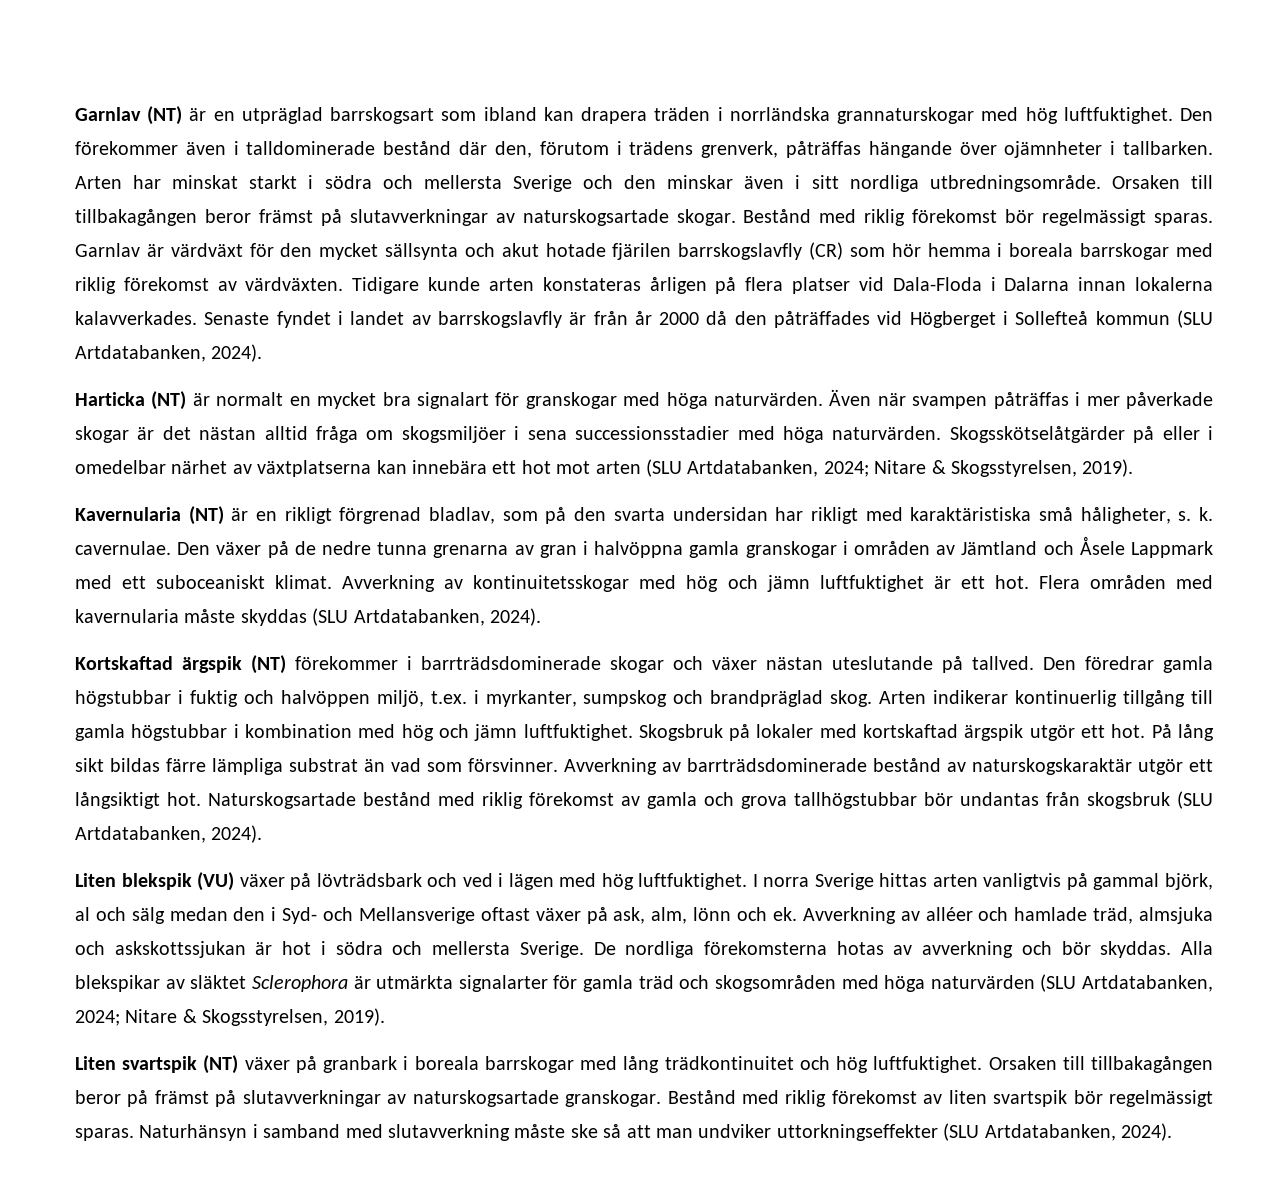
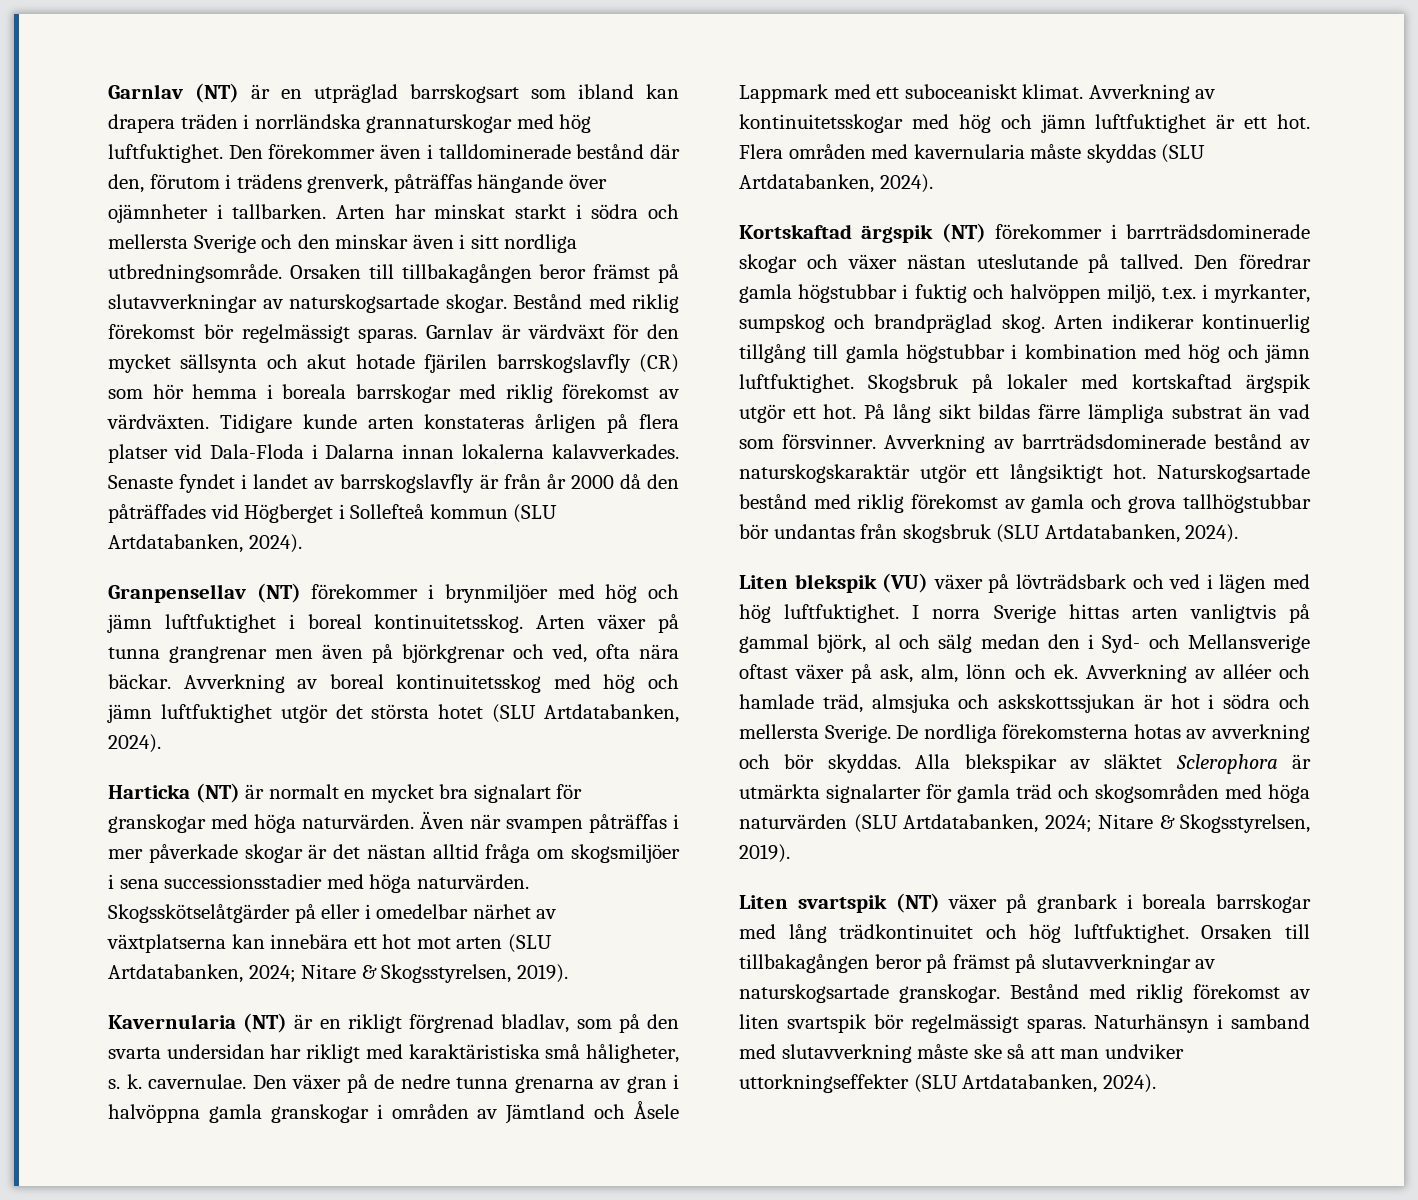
(263, 353) none -> [108,583,679,603] [107,614,679,633] [108,644,679,663] [108,674,679,693] [107,704,679,723] [108,734,161,753] // Granpensellav (NT) förekommer i brynmiljöer med hög och jämn luftfuktighet i boreal kontinuitetsskog. Arten växer på tunna grangrenar men även på björkgrenar och ved, ofta nära bäckar. Avverkning av boreal kontinuitetsskog med hög och jämn luftfuktighet utgör det största hotet (SLU Artdatabanken, 2024).

